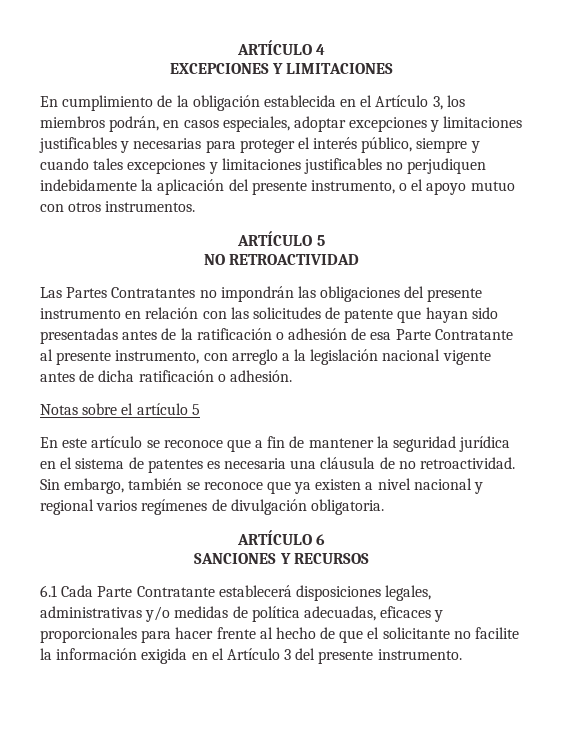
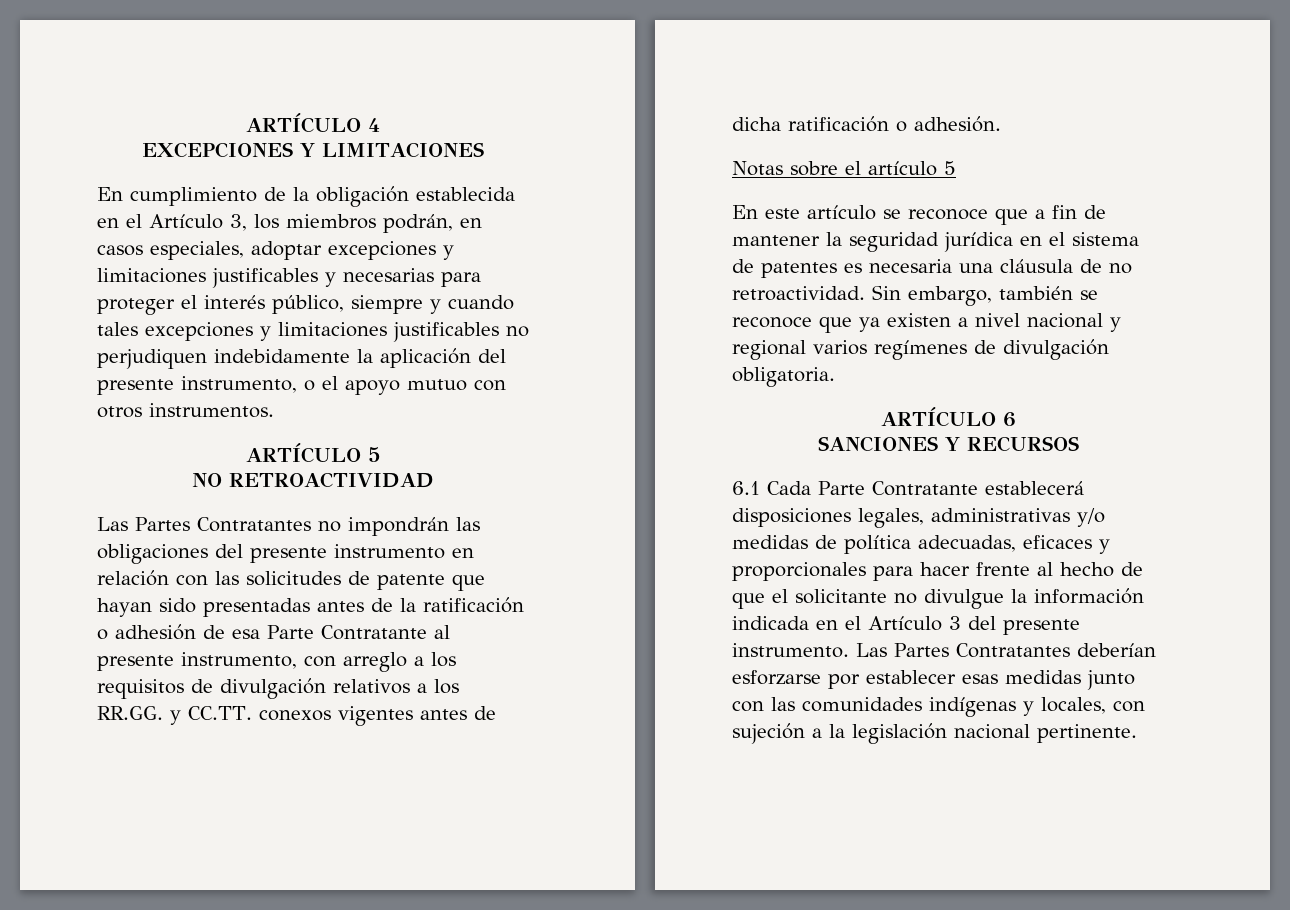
[294,349,491,365] la legislación nacional vigente -> [431,652,456,667] [97,678,459,699] [97,706,413,726] los requisitos de divulgación relativos a los RR.GG. y CC.TT. conexos vigentes
[475,627,520,639] facilite -> [924,589,1004,609] divulgue
[141,648,188,664] exigida -> [732,616,809,630] indicada
(462, 654) none -> [856,643,1156,658] [732,670,1135,690] [732,697,1145,717] [732,723,1137,744] Las Partes Contratantes deberían esforzarse por establecer esas medidas junto con las comunidades indígenas y locales, con sujeción a la legislación nacional pertinente.

